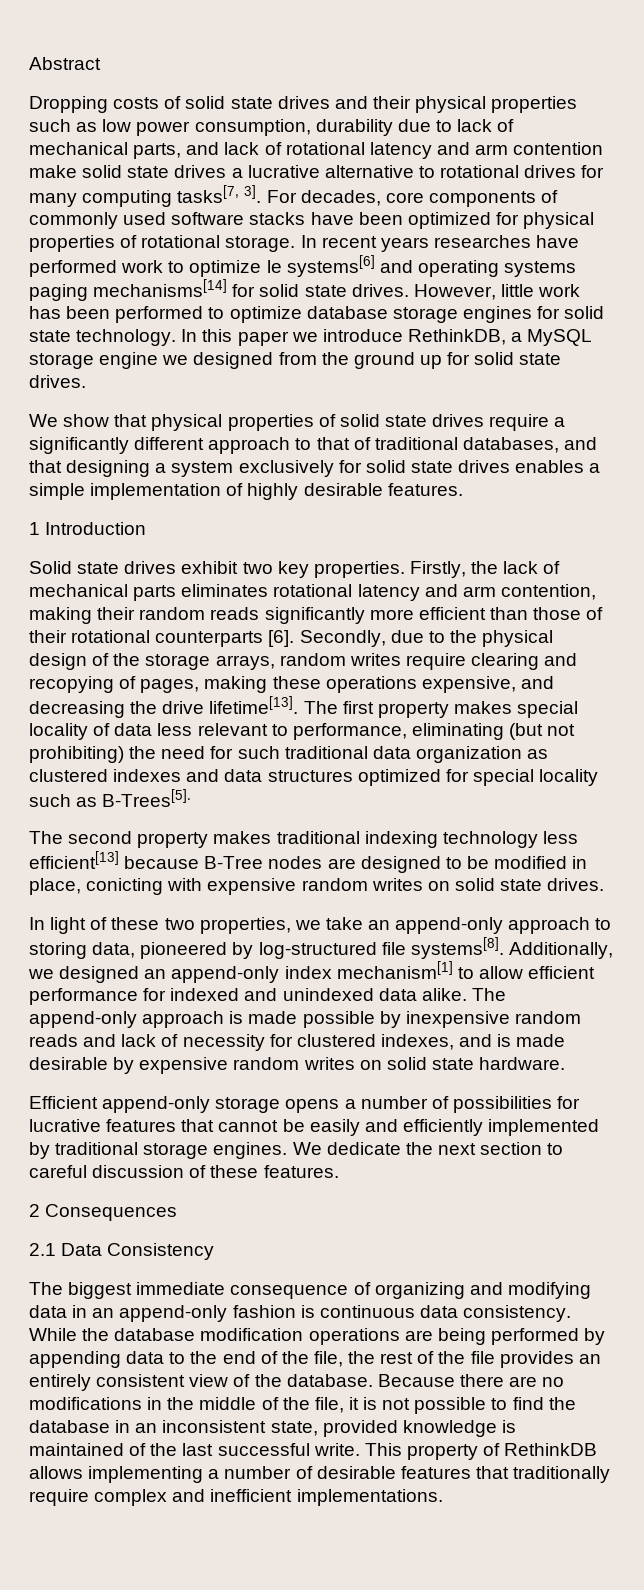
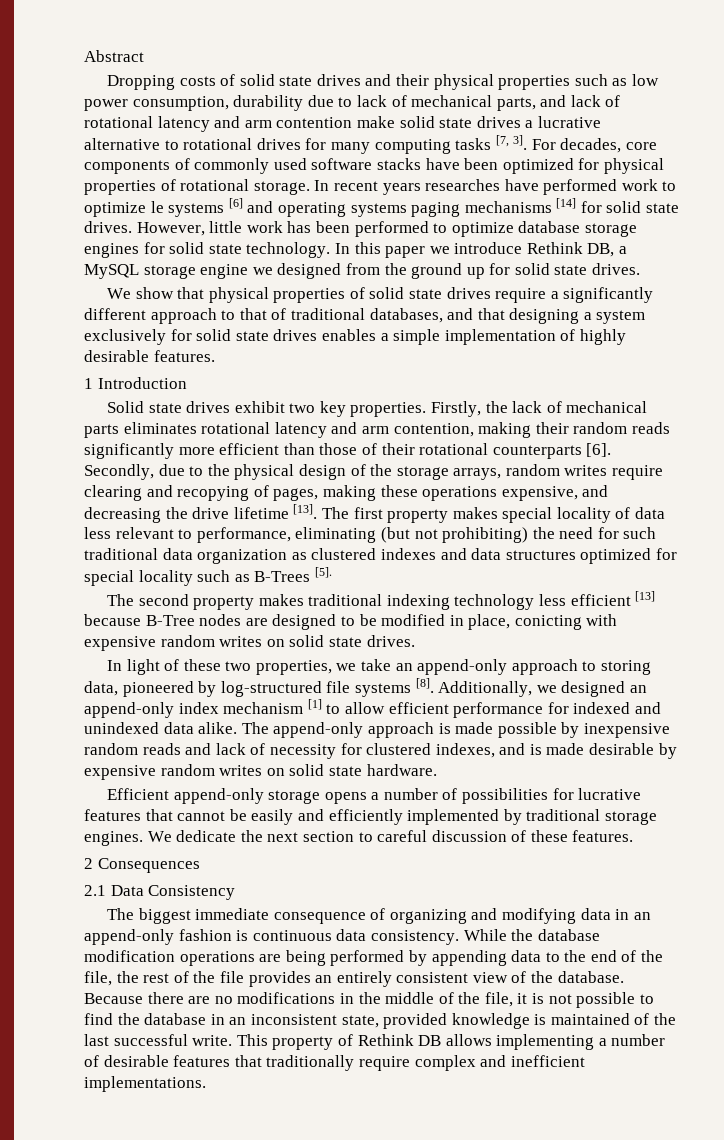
[177,185,240,203] tasks[7, -> [455,135,509,150] tasks [7,
[286,255,375,277] systems[6] -> [168,198,243,217] systems [6]
[93,279,228,297] mechanisms[14] -> [464,198,577,213] mechanisms [14]
[407,329,506,345] RethinkDB, -> [526,242,615,257] Rethink DB,
[209,696,299,714] lifetime[13]. -> [233,504,318,519] lifetime [13].
[102,789,192,807] B-Trees[5]. -> [254,567,332,582] B-Trees [5].
[29,851,119,869] efficient[13] -> [570,591,656,606] efficient [13]
[410,937,504,959] systems[8]. -> [354,678,434,697] systems [8].
[336,961,453,979] mechanism[1] -> [223,699,322,714] mechanism [1]
[504,1443,598,1456] RethinkDB -> [357,1034,442,1046] Rethink DB

